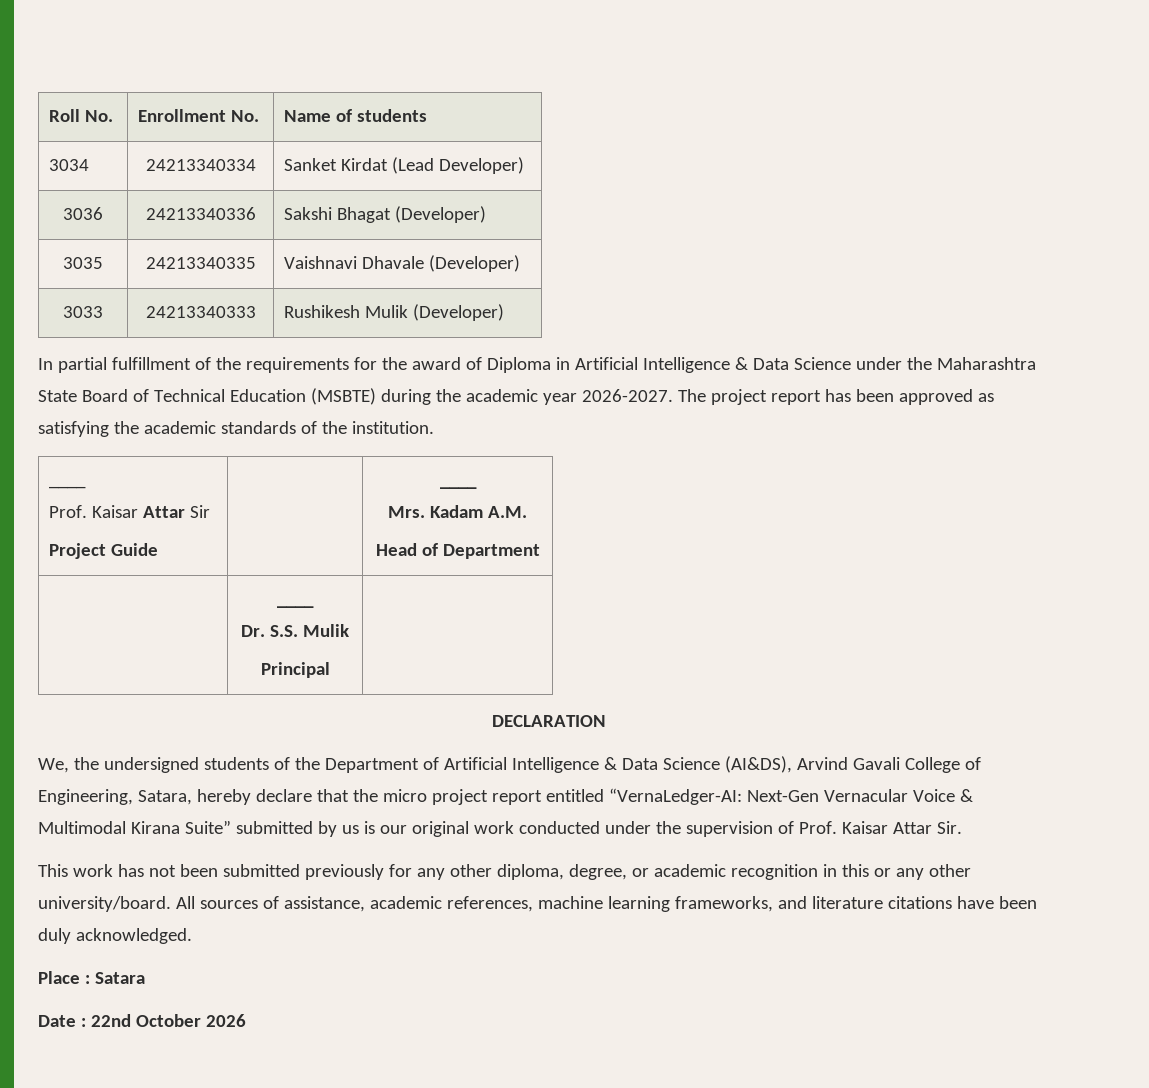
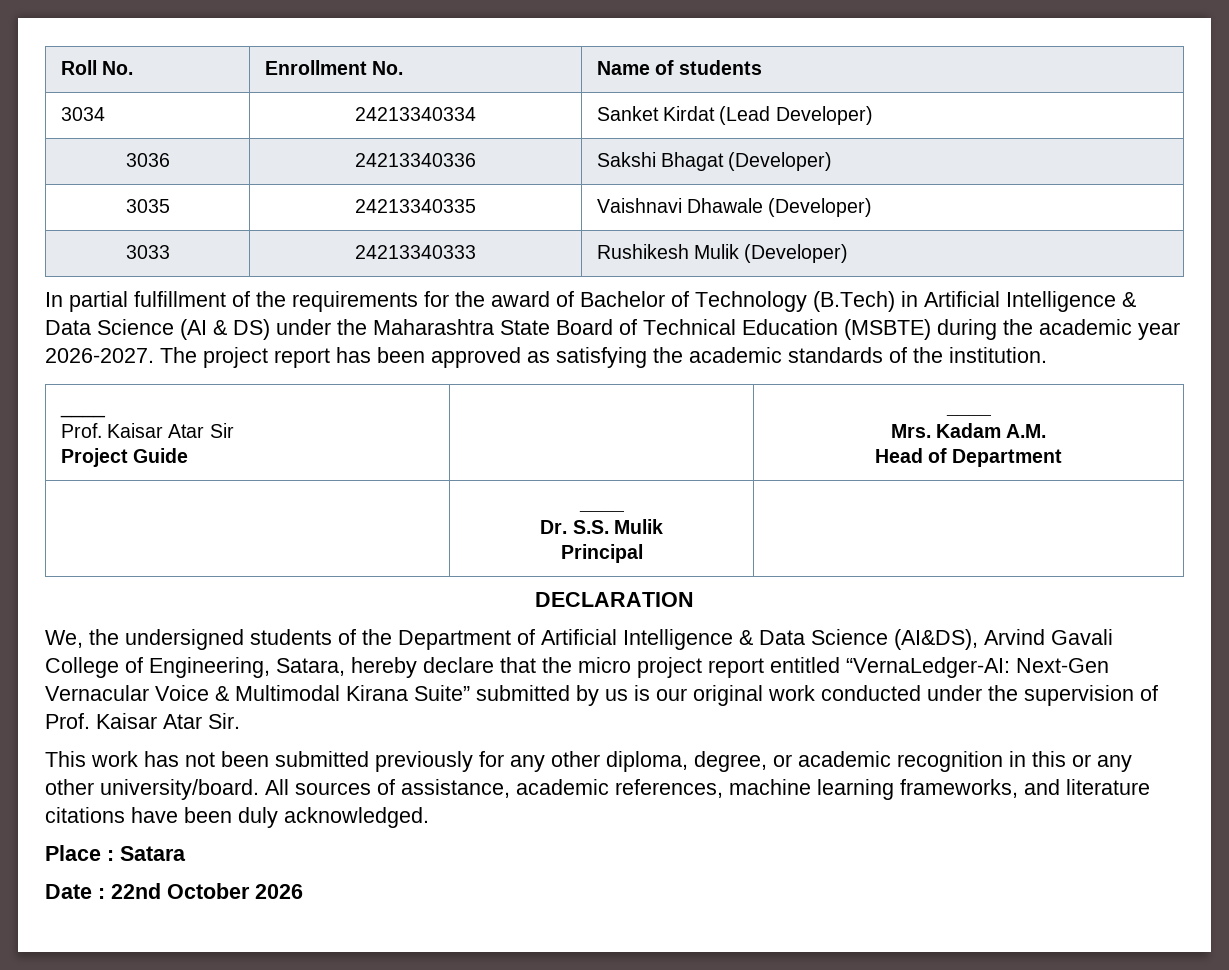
[362,256,425,269] Dhavale -> [687,198,764,213] Dhawale
[486,357,551,373] Diploma -> [580,291,895,312] Bachelor of Technology (B.Tech)
(851, 363) none -> [180,319,270,340] (AI & DS)
[143,506,186,518] Attar -> [168,424,205,438] Atar
[892,822,932,834] Attar -> [163,714,202,729] Atar

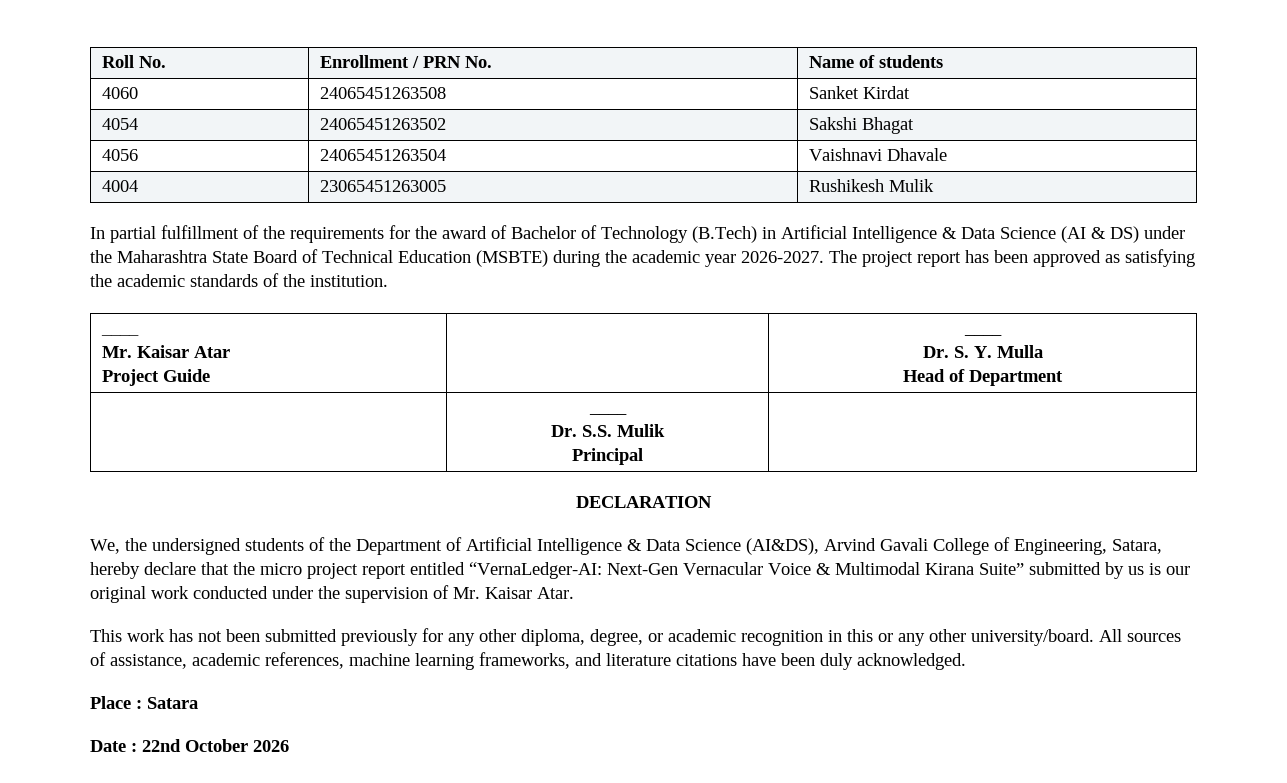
(367, 67) none -> [411,56,461,68] / PRN
[60,107,105,121] [355,107,476,121] 3034 | 24213340334 -> [101,87,138,99] [319,87,446,99] 4060 | 24065451263508
[719,106,873,125] [125,153,170,167] [355,153,476,167] [596,152,833,171] [125,199,170,213] [355,199,476,213] [596,198,873,217] [125,245,170,259] [355,245,476,259] (Lead Developer) // 3036 | 24213340336 | Sakshi Bhagat (Developer) // 3035 | 24213340335 | Vaishnavi Dhawale (Developer) // 3033 | 24213340333 -> [101,118,138,130] [319,118,446,130] [808,117,914,134] [101,149,138,161] [319,149,446,161] [808,148,947,161] [101,180,138,192] [319,180,446,192] // 4054 | 24065451263502 | Sakshi Bhagat // 4056 | 24065451263504 | Vaishnavi Dhavale // 4004 | 23065451263005
[744,244,849,263] (Developer) -> (934, 185) none
[60,423,234,438] Prof. Kaisar Atar Sir -> [101,345,230,358] Mr. Kaisar Atar
[890,423,1047,438] Mrs. Kadam A.M. -> [922,345,1043,358] Dr. S. Y. Mulla
[45,713,240,729] Prof. Kaisar Atar Sir. -> [453,587,574,599] Mr. Kaisar Atar.

